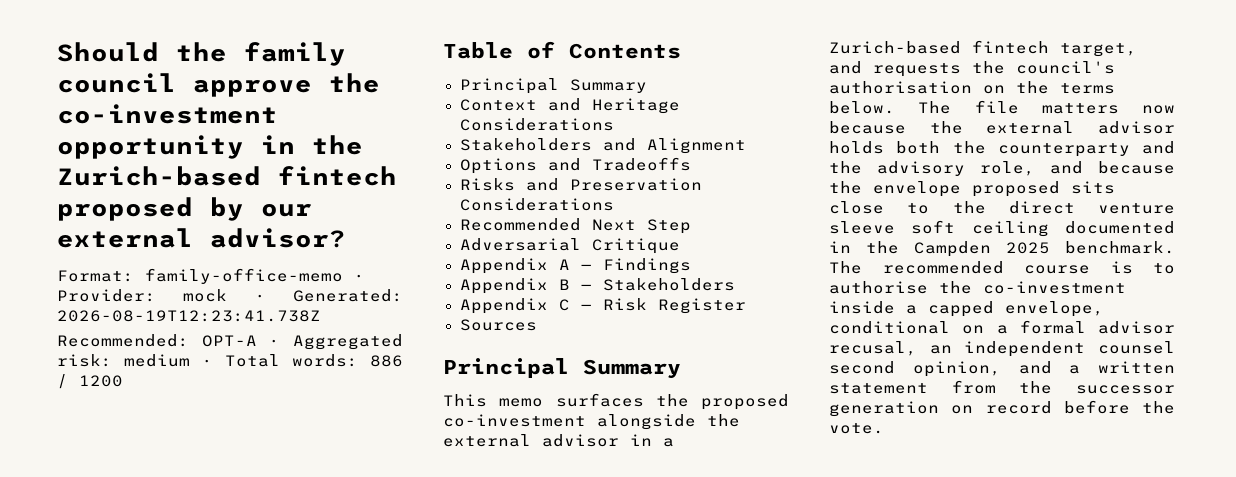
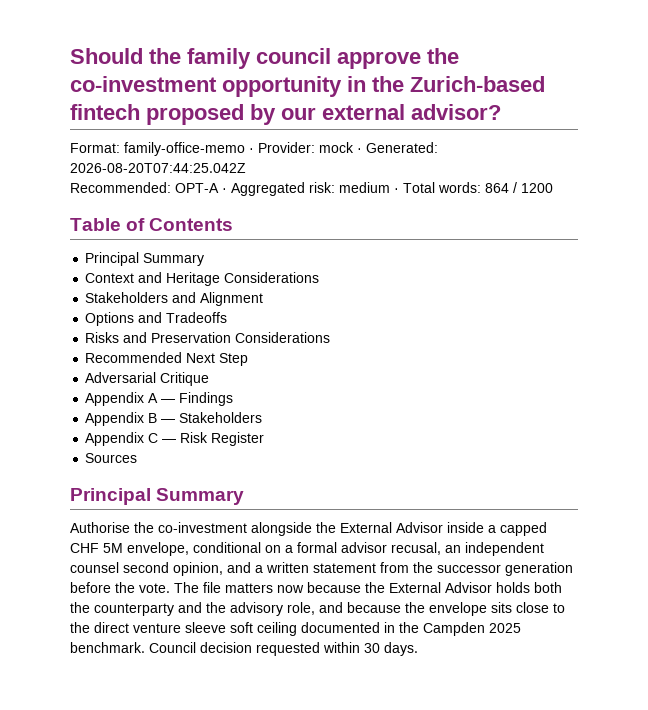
[57,310,321,322] 2026-08-19T12:23:41.738Z -> [70,163,246,173] 2026-08-20T07:44:25.042Z
[370,355,403,367] 886 -> [485,183,509,193] 864
[443,393,789,410] [443,414,740,430] [443,434,674,447] [829,40,1137,57] [829,61,1115,77] [829,81,1115,94] [829,100,1175,114] [829,121,1175,134] [829,141,1175,157] [829,161,1175,176] [829,181,1115,197] [829,201,1175,214] [829,220,1175,237] [829,241,1175,257] [829,261,1175,274] [829,281,1126,294] This memo surfaces the proposed co-investment alongside the external advisor in a Zurich-based fintech target, and requests the council's authorisation on the terms below. The file matters now because the external advisor holds both the counterparty and the advisory role, and because the envelope proposed sits close to the direct venture sleeve soft ceiling documented in the Campden 2025 benchmark. The recommended course is to authorise the co-investment -> [70,522,443,536] Authorise the co-investment alongside the External Advisor
(994, 309) none -> [70,543,123,553] CHF 5M
[951,401,1052,414] on record -> (573, 569) none
(884, 428) none -> [174,582,562,593] [70,602,565,616] [70,622,521,636] [70,642,418,656] The file matters now because the External Advisor holds both the counterparty and the advisory role, and because the envelope sits close to the direct venture sleeve soft ceiling documented in the Campden 2025 benchmark. Council decision requested within 30 days.

